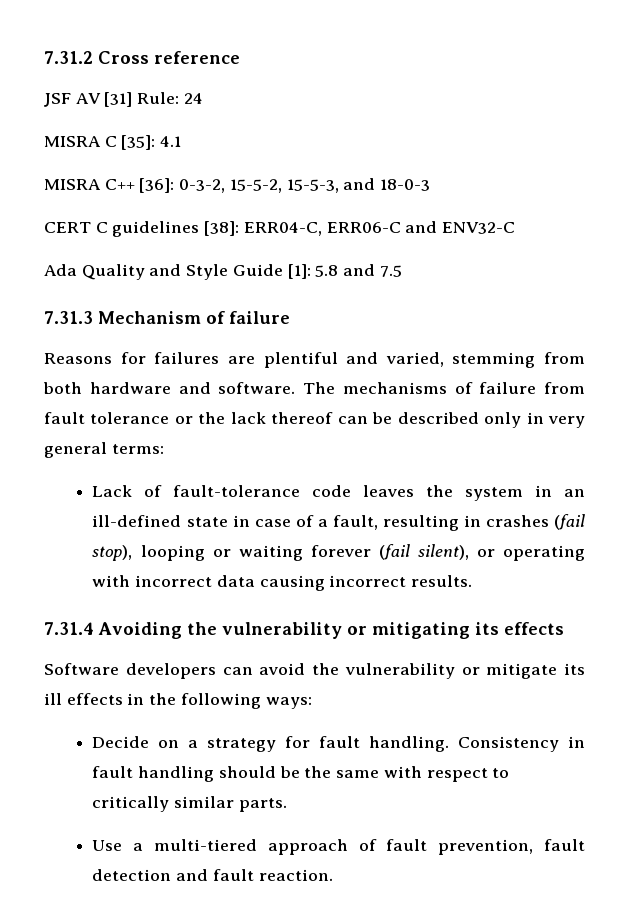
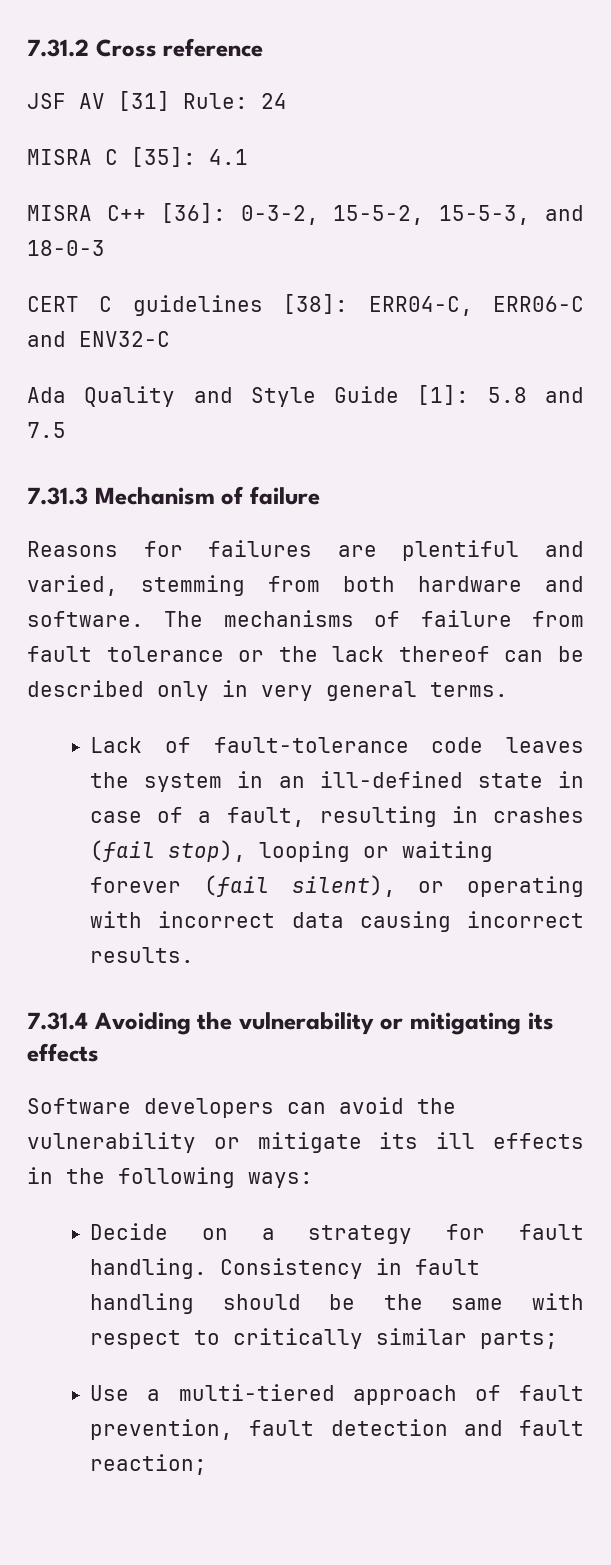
[111,444,164,454] terms: -> [430,682,508,697] terms.
[238,798,287,812] parts. -> [480,1330,559,1349] parts;
[258,869,333,881] reaction. -> [90,1454,208,1475] reaction;

